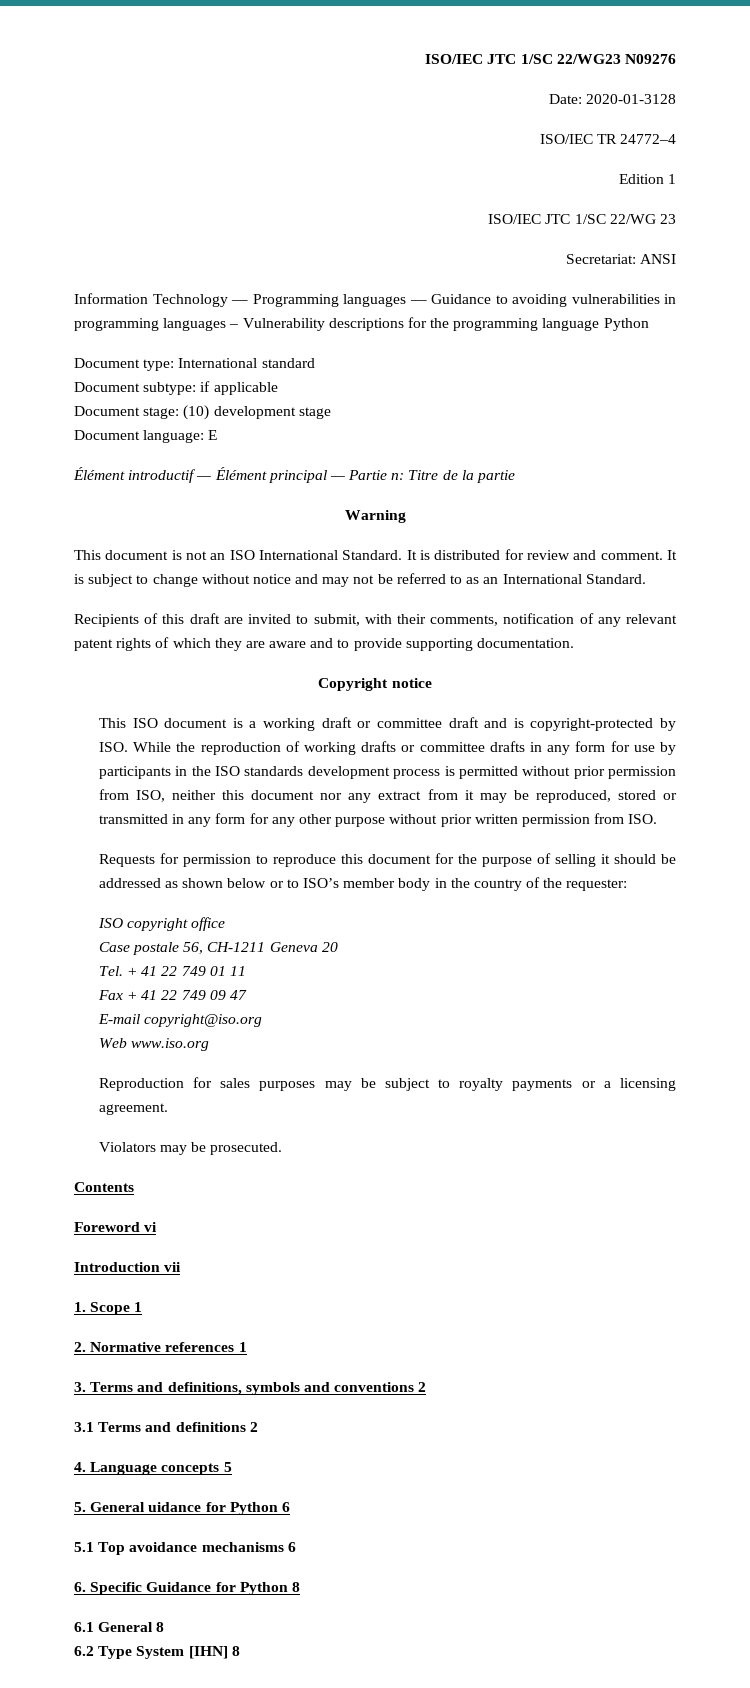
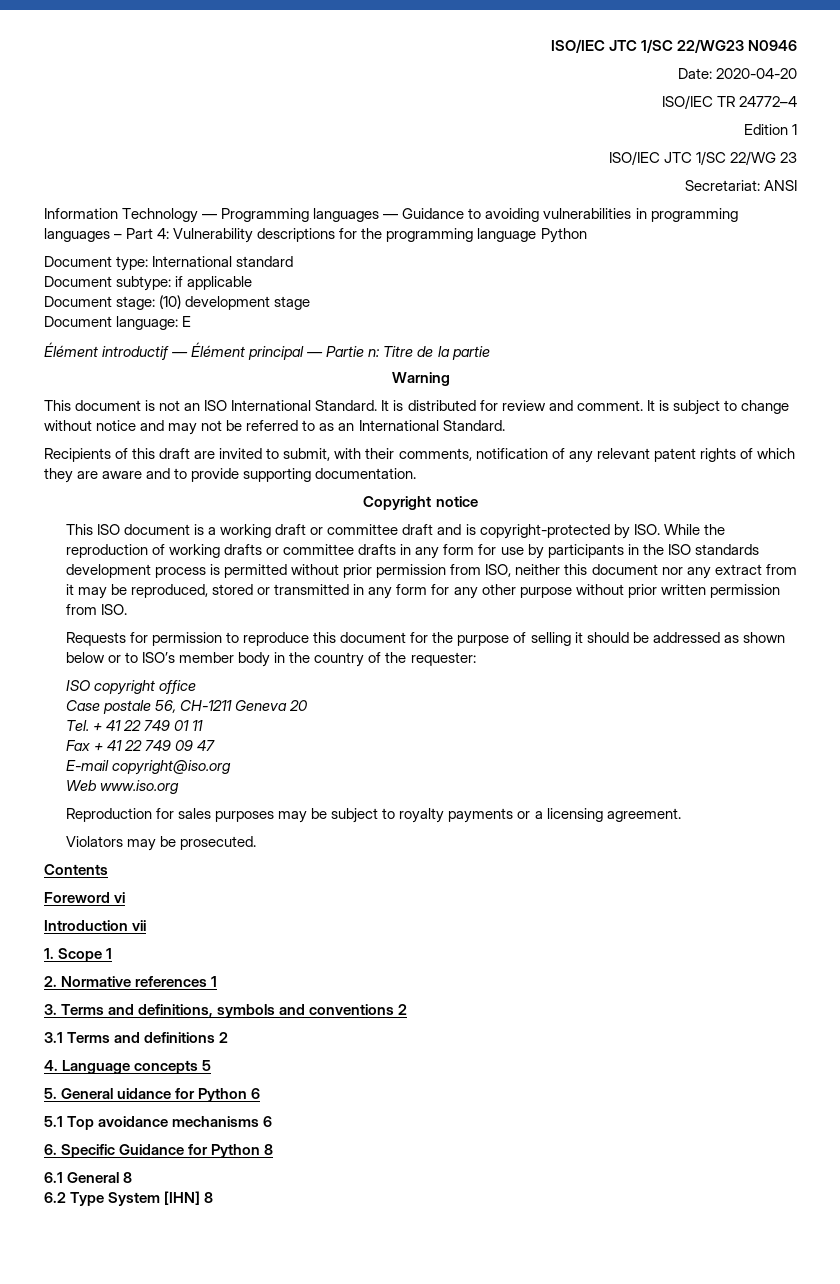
[625,54,676,64] N09276 -> [747,40,797,51] N0946
[586,94,676,104] 2020-01-3128 -> [716,68,797,79] 2020-04-20
(239, 326) none -> [126,228,170,239] Part 4:

